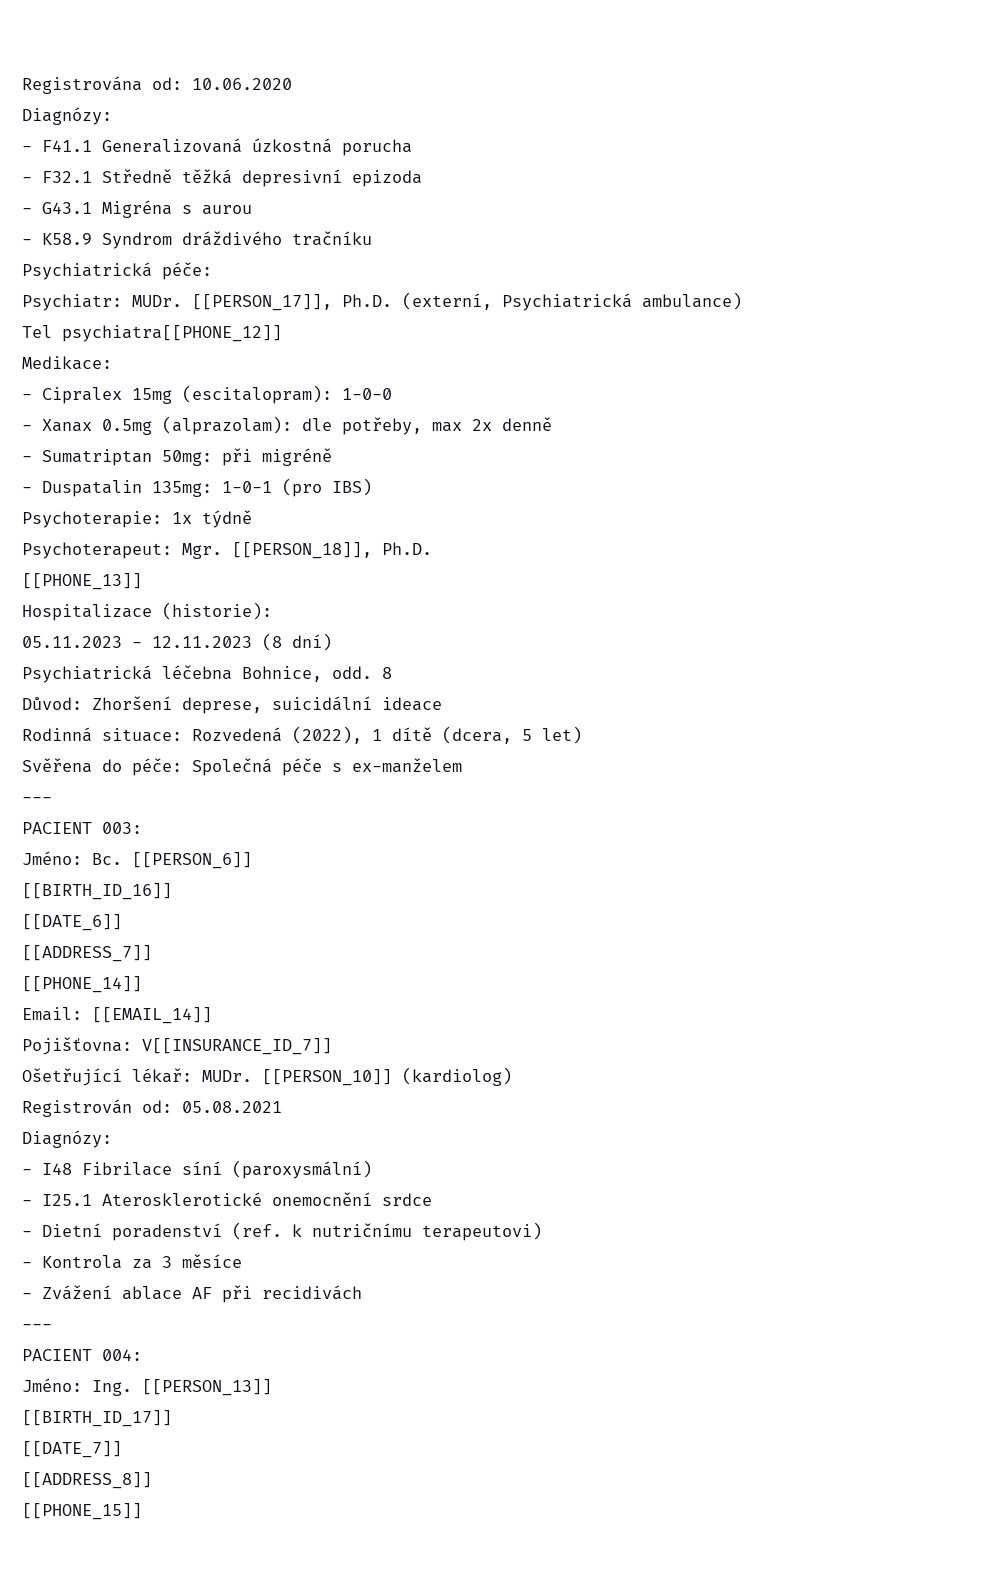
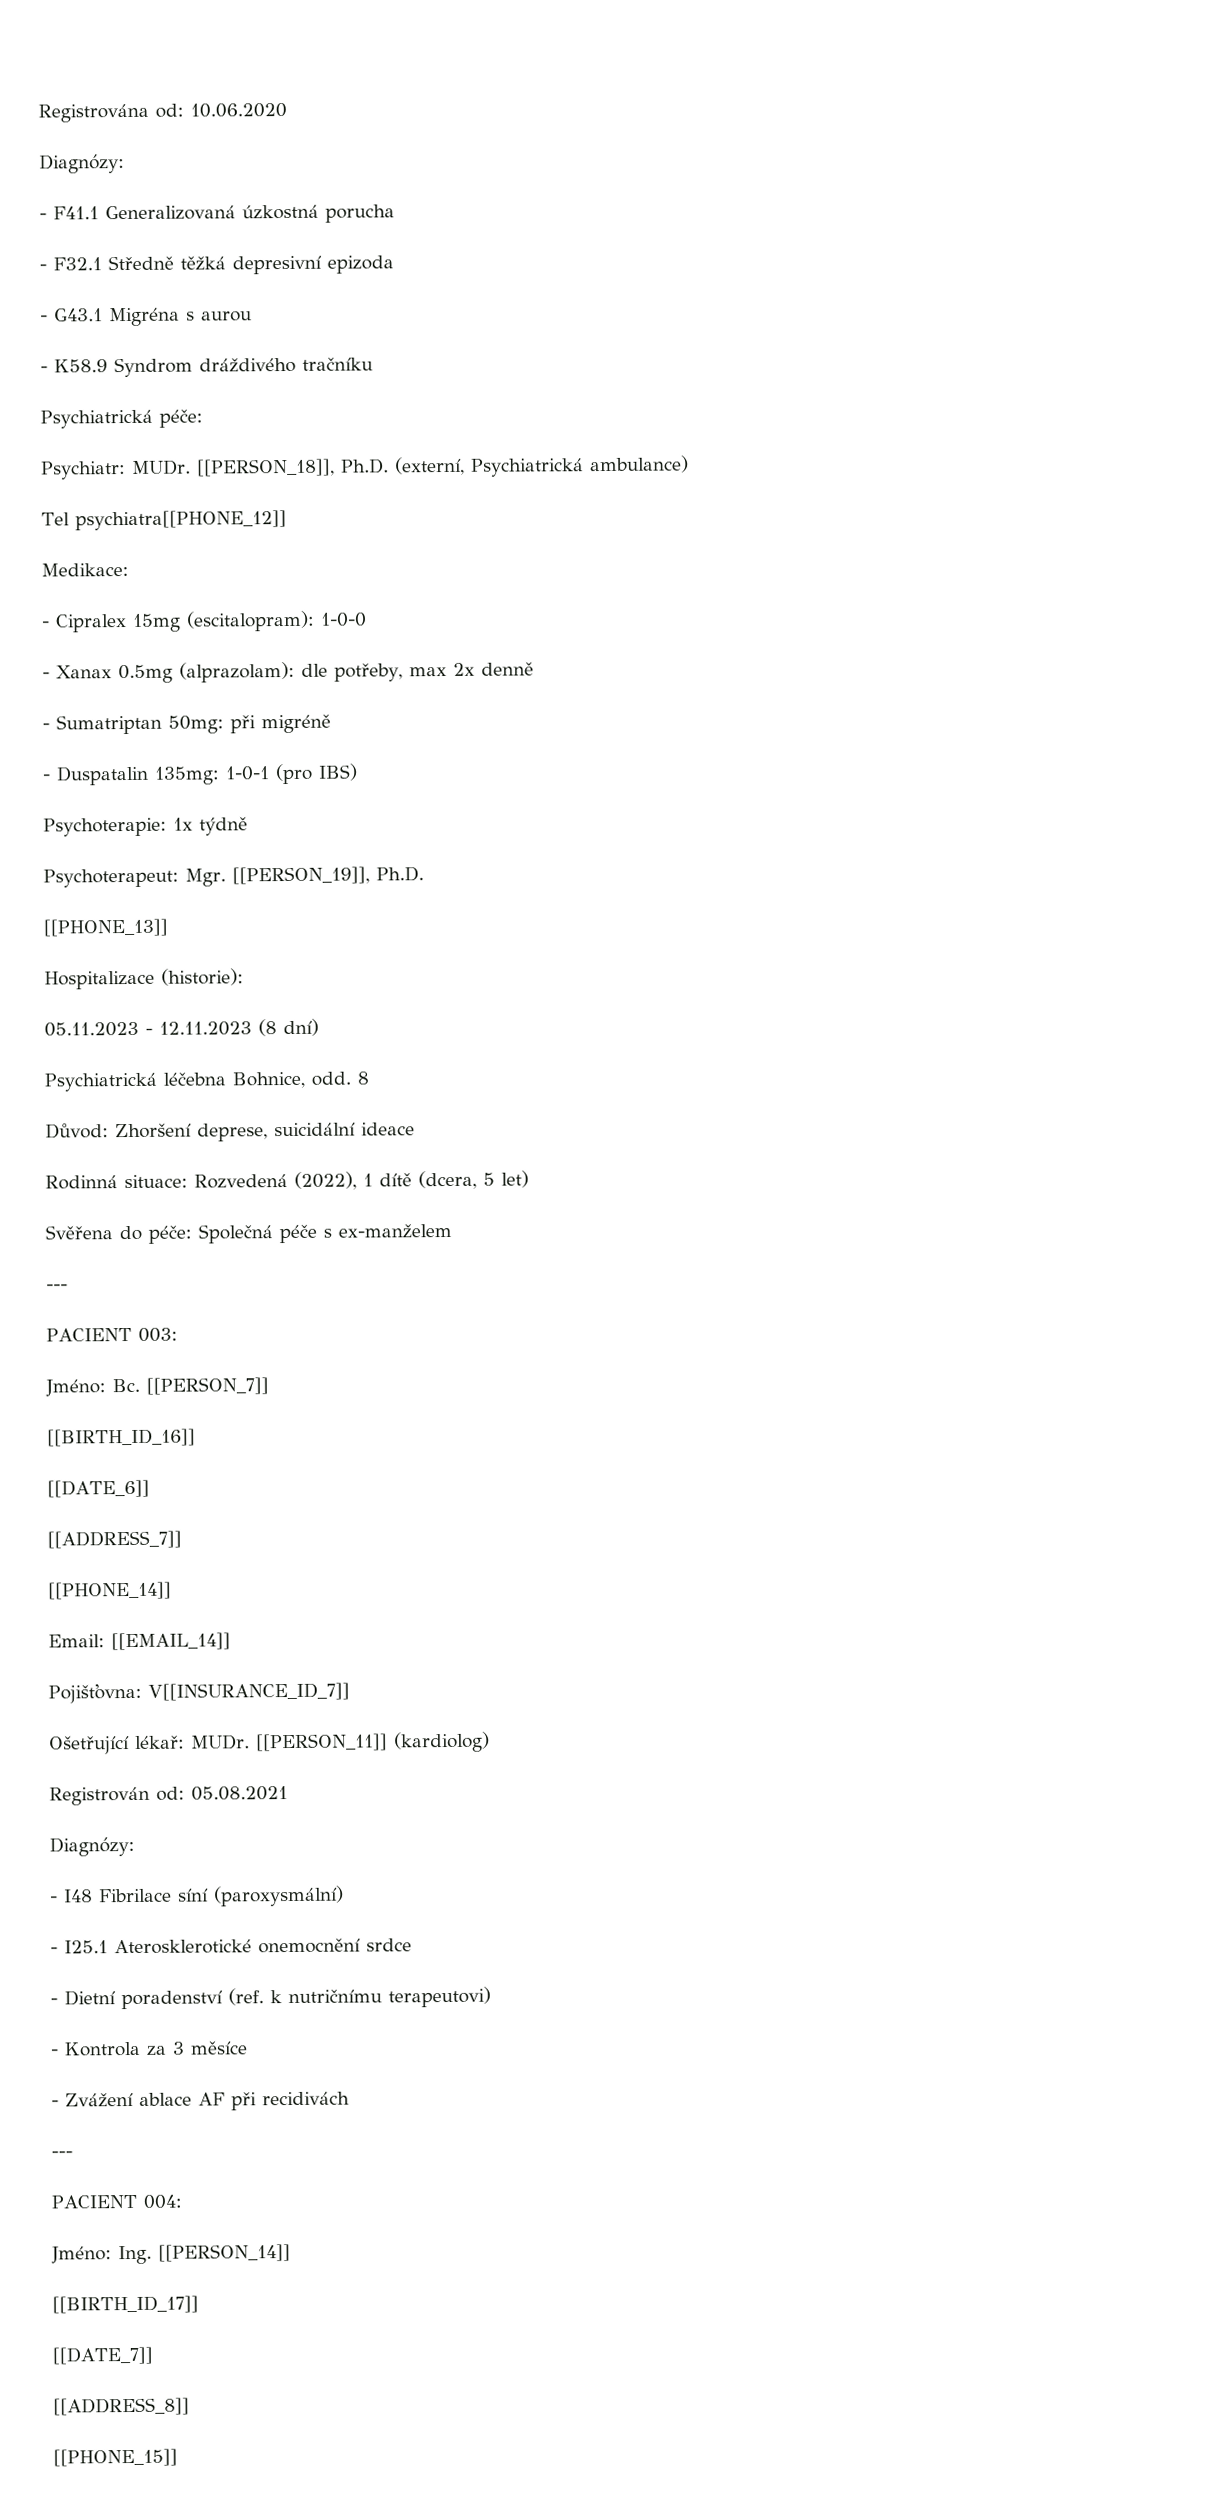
[192,294,332,311] [[PERSON_17]], -> [196,458,335,477] [[PERSON_18]],
[232,542,372,559] [[PERSON_18]], -> [231,866,370,885] [[PERSON_19]],
[132,852,252,869] [[PERSON_6]] -> [146,1377,269,1395] [[PERSON_7]]
[262,1069,392,1086] [[PERSON_10]] -> [255,1733,388,1752] [[PERSON_11]]
[142,1379,272,1396] [[PERSON_13]] -> [158,2244,291,2262] [[PERSON_14]]

